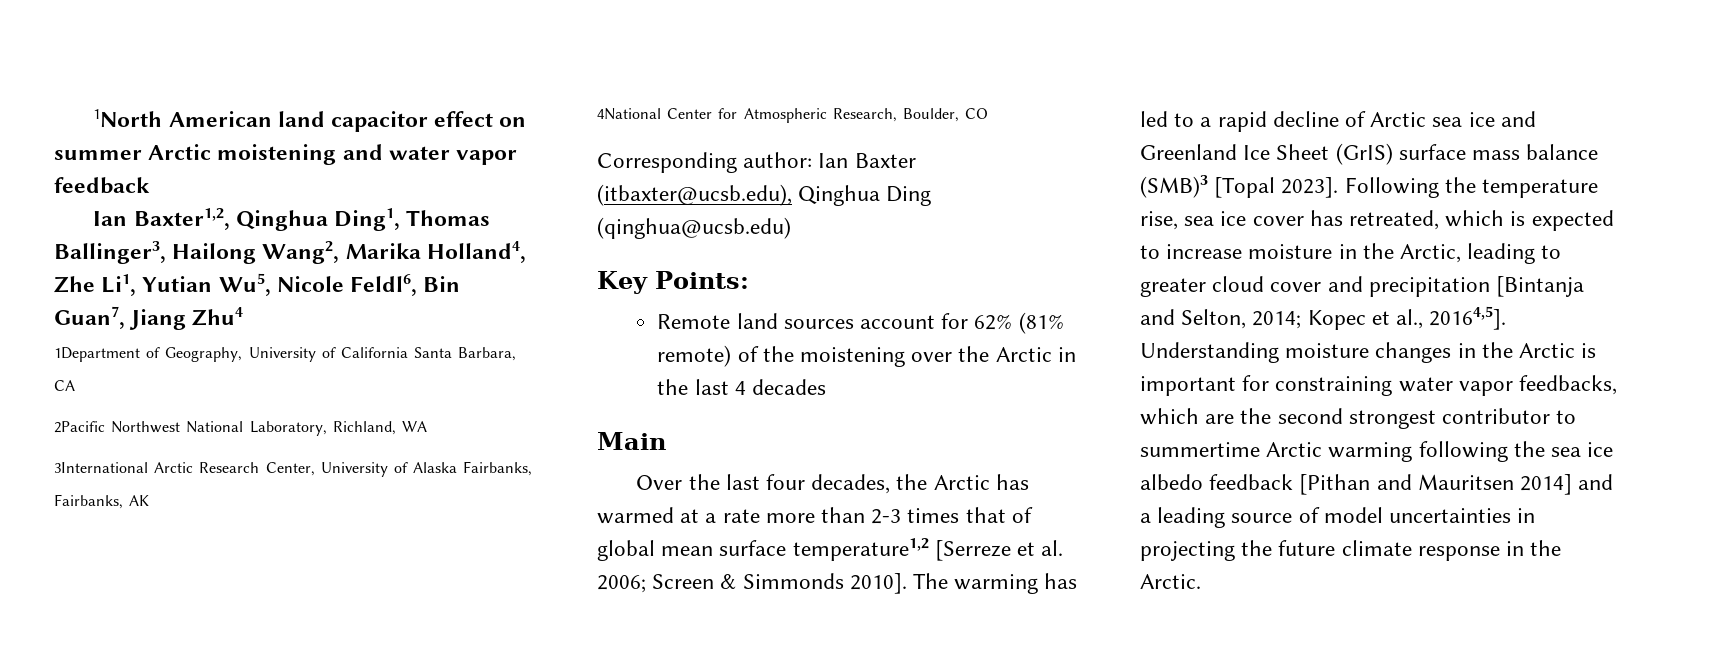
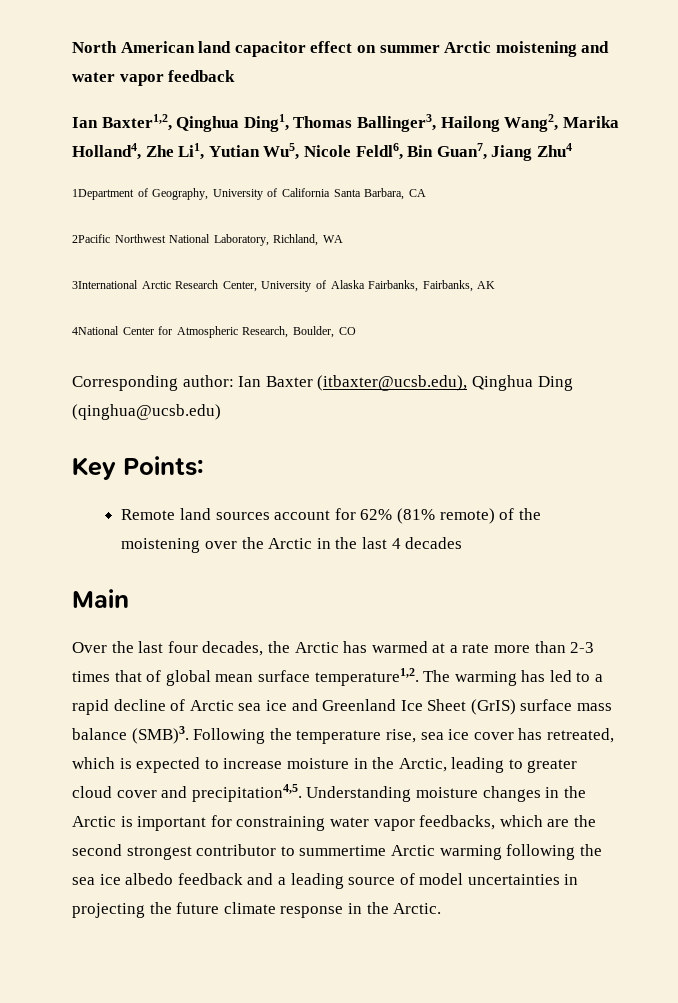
[93,109,163,127] 1North -> [72,41,117,53] North
[792,538,1064,561] [597,573,907,594] temperature1,2 [Serreze et al. 2006; Screen & Simmonds 2010]. -> [314,668,419,686] temperature1,2.
[1140,175,1339,198] (SMB)3 [Topal 2023]. -> [131,726,189,744] (SMB)3.
[1368,276,1585,297] [1140,306,1507,330] precipitation [Bintanja and Selton, 2014; Kopec et al., 20164,5]. -> [191,784,302,802] precipitation4,5.
[1299,474,1573,495] [Pithan and Mauritsen 2014] -> (243, 879) none

